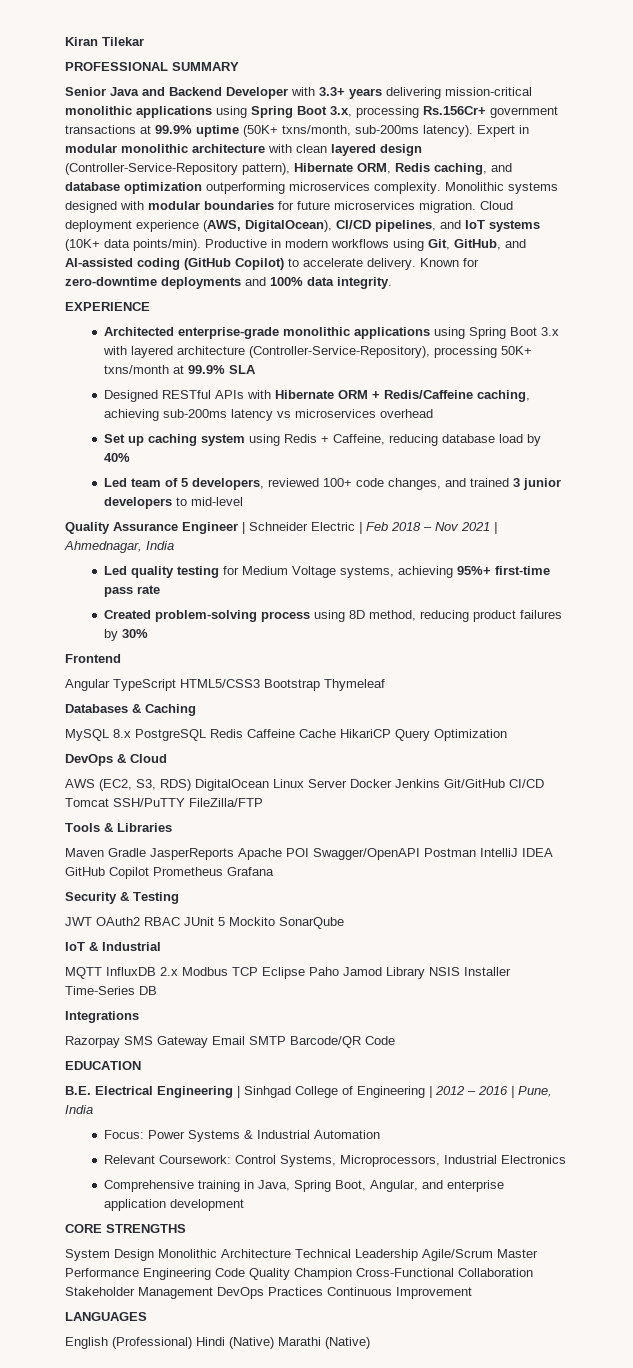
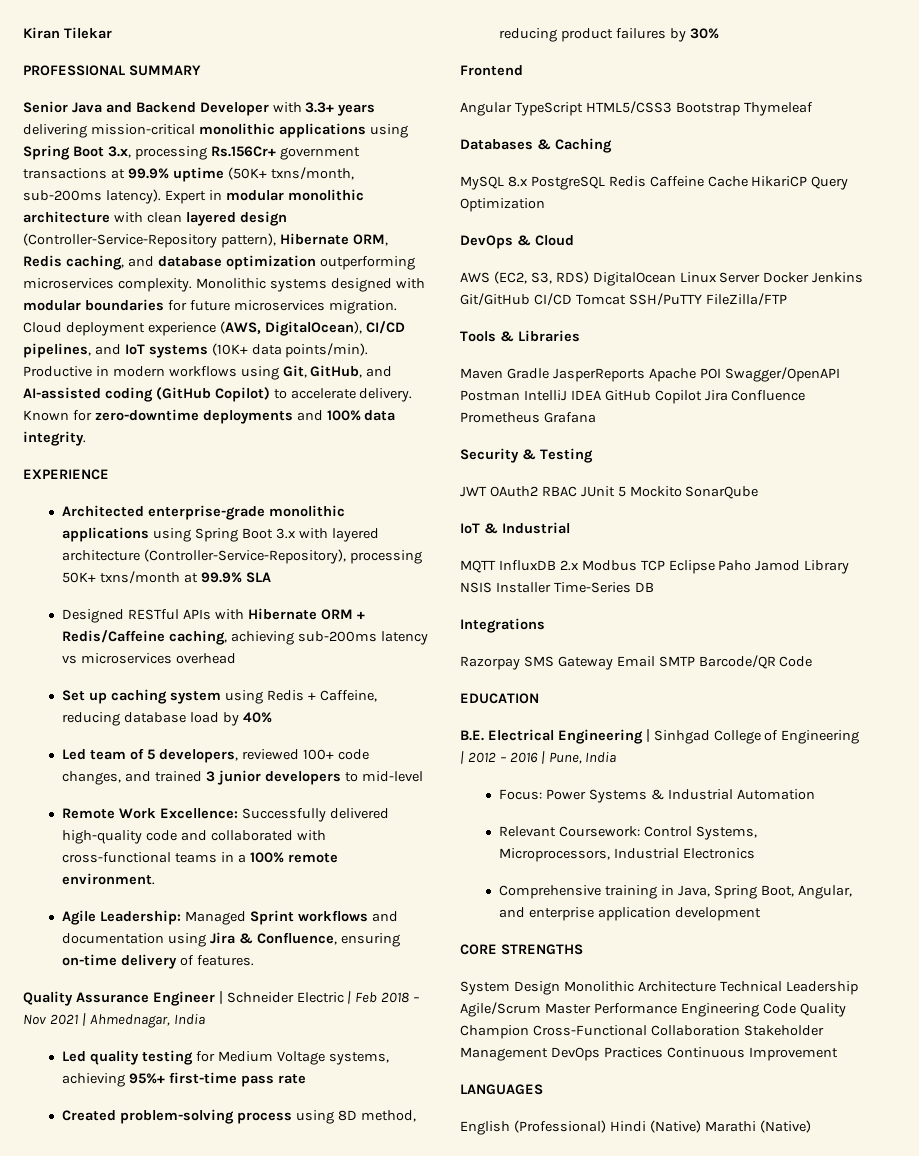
(243, 501) none -> [62,808,390,822] [62,830,327,844] [62,852,339,863] [62,873,156,885] [62,910,399,925] [62,932,401,947] [62,954,255,969] // Remote Work Excellence: Successfully delivered high-quality code and collaborated with cross-functional teams in a 100% remote environment. // Agile Leadership: Managed Sprint workflows and documentation using Jira & Confluence, ensuring on-time delivery of features.
(149, 873) none -> [704,390,806,401] Jira Confluence

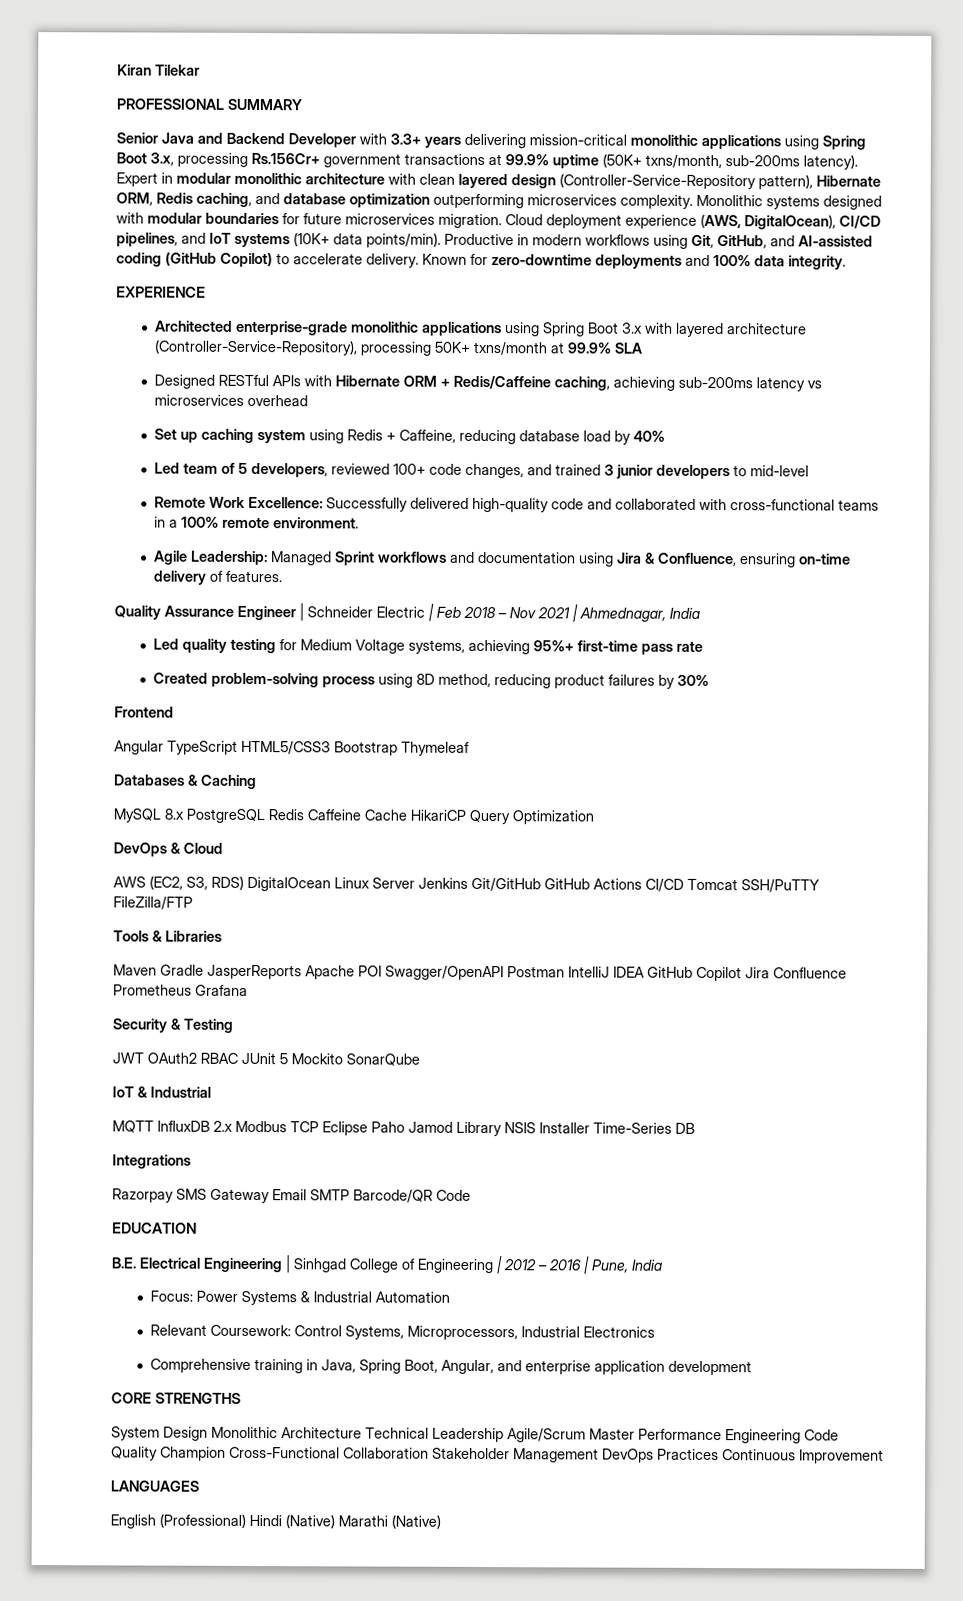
[763,272,810,283] Docker -> (415, 883) none
(530, 299) none -> [544,878,642,890] GitHub Actions

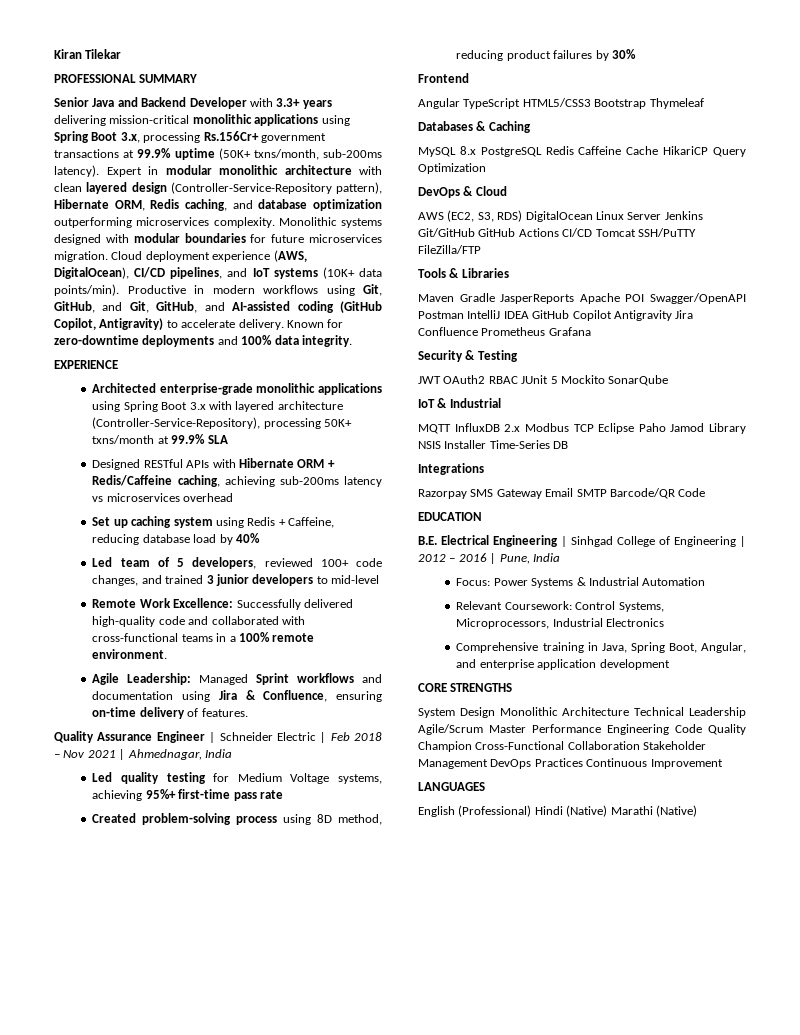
(795, 241) none -> [129,301,225,313] Git, GitHub, and
[220,251,273,268] Copilot) -> [54,318,164,330] Copilot, Antigravity)
(742, 974) none -> [613,310,672,321] Antigravity

